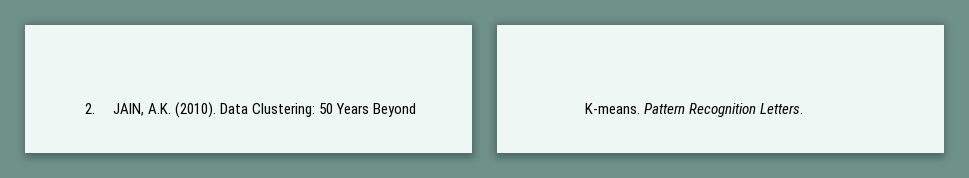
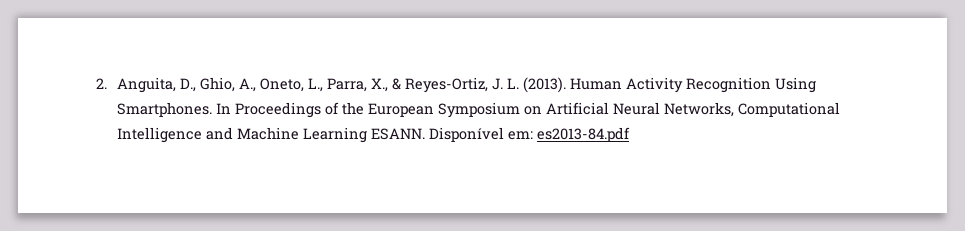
[112,102,803,118] JAIN, A.K. (2010). Data Clustering: 50 Years Beyond K-means. Pattern Recognition Letters. -> [116,77,816,93] [116,102,840,118] [116,127,630,143] Anguita, D., Ghio, A., Oneto, L., Parra, X., & Reyes-Ortiz, J. L. (2013). Human Activity Recognition Using Smartphones. In Proceedings of the European Symposium on Artificial Neural Networks, Computational Intelligence and Machine Learning ESANN. Disponível em: es2013-84.pdf

